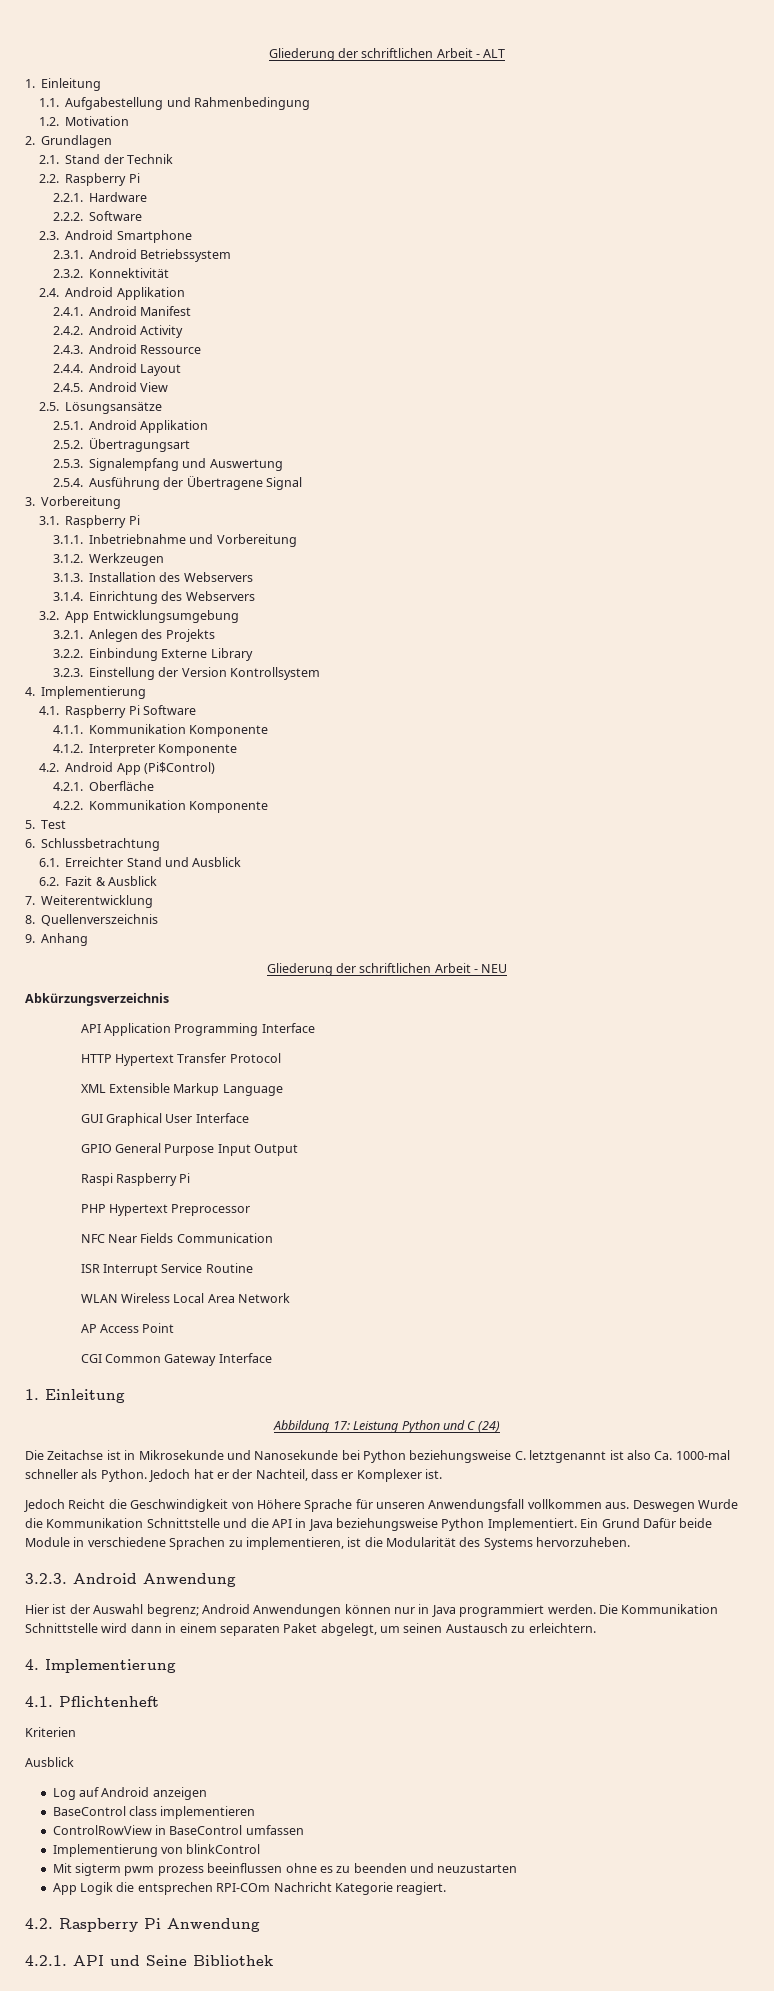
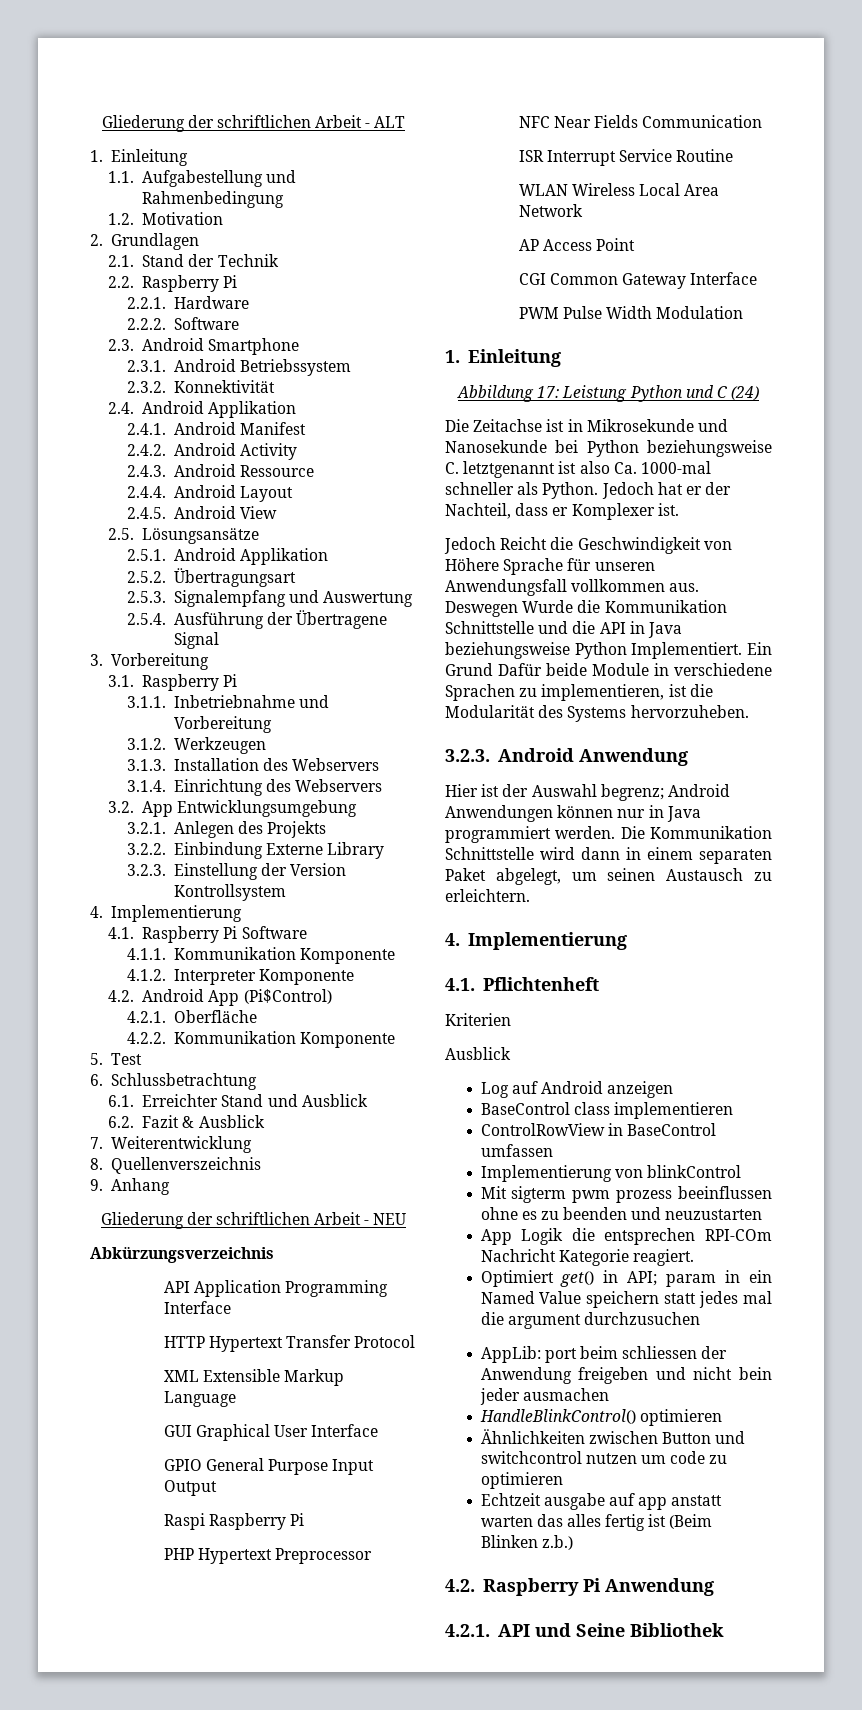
(272, 1358) none -> [518,306,744,319] // PWM Pulse Width Modulation
(447, 1888) none -> [480,1270,772,1287] [480,1291,772,1308] [480,1312,700,1329] [480,1346,728,1363] [480,1367,772,1384] [479,1388,609,1405] [479,1409,722,1426] [480,1429,746,1444] [480,1451,728,1464] [480,1472,563,1489] [480,1493,723,1510] [480,1514,713,1531] [480,1535,573,1550] // Optimiert get() in API; param in ein Named Value speichern statt jedes mal die argument durchzusuchen // AppLib: port beim schliessen der Anwendung freigeben und nicht bein jeder ausmachen // HandleBlinkControl() optimieren // Ähnlichkeiten zwischen Button und switchcontrol nutzen um code zu optimieren // Echtzeit ausgabe auf app anstatt warten das alles fertig ist (Beim Blinken z.b.)

